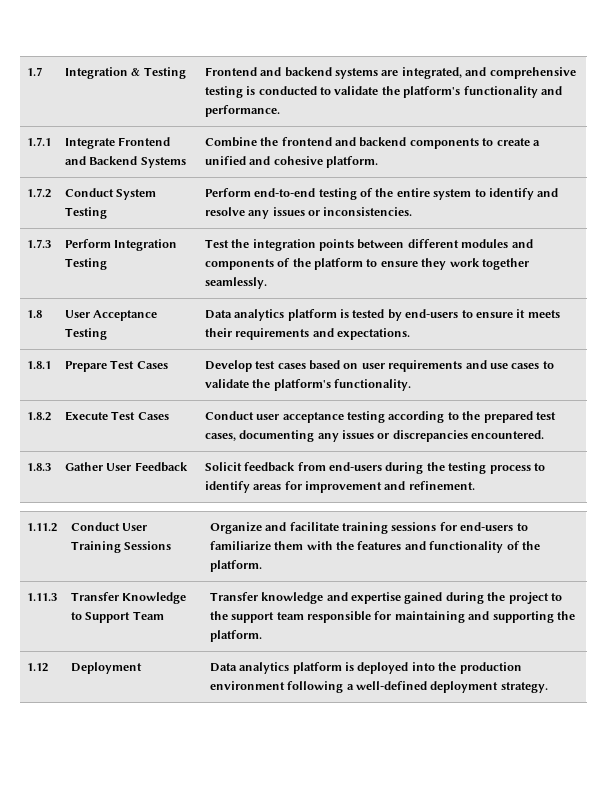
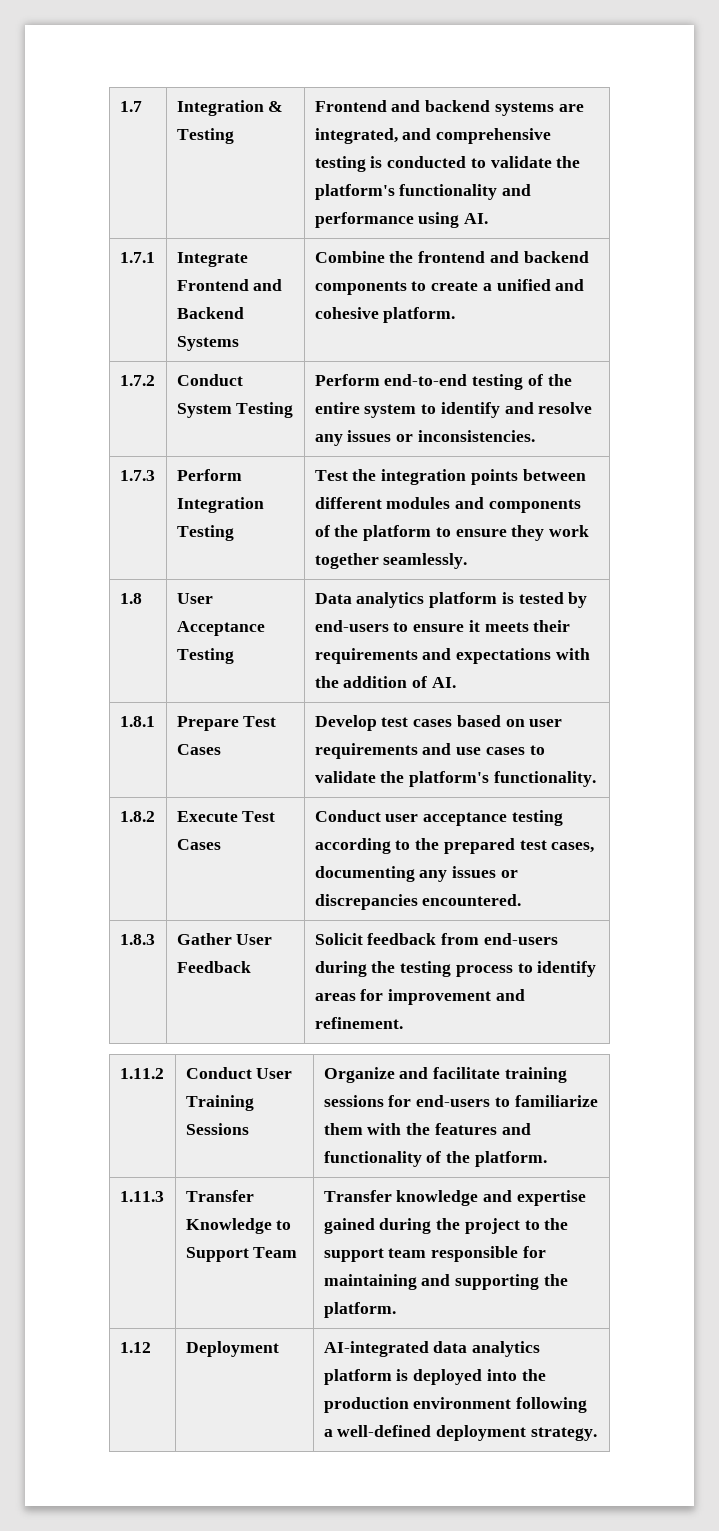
[204,105,280,117] performance. -> [314,212,489,228] performance using AI.
[337,328,411,340] expectations. -> [456,648,590,664] [314,676,456,688] expectations with the addition of AI.
[209,663,237,672] Data -> [323,1341,468,1357] AI-integrated data

